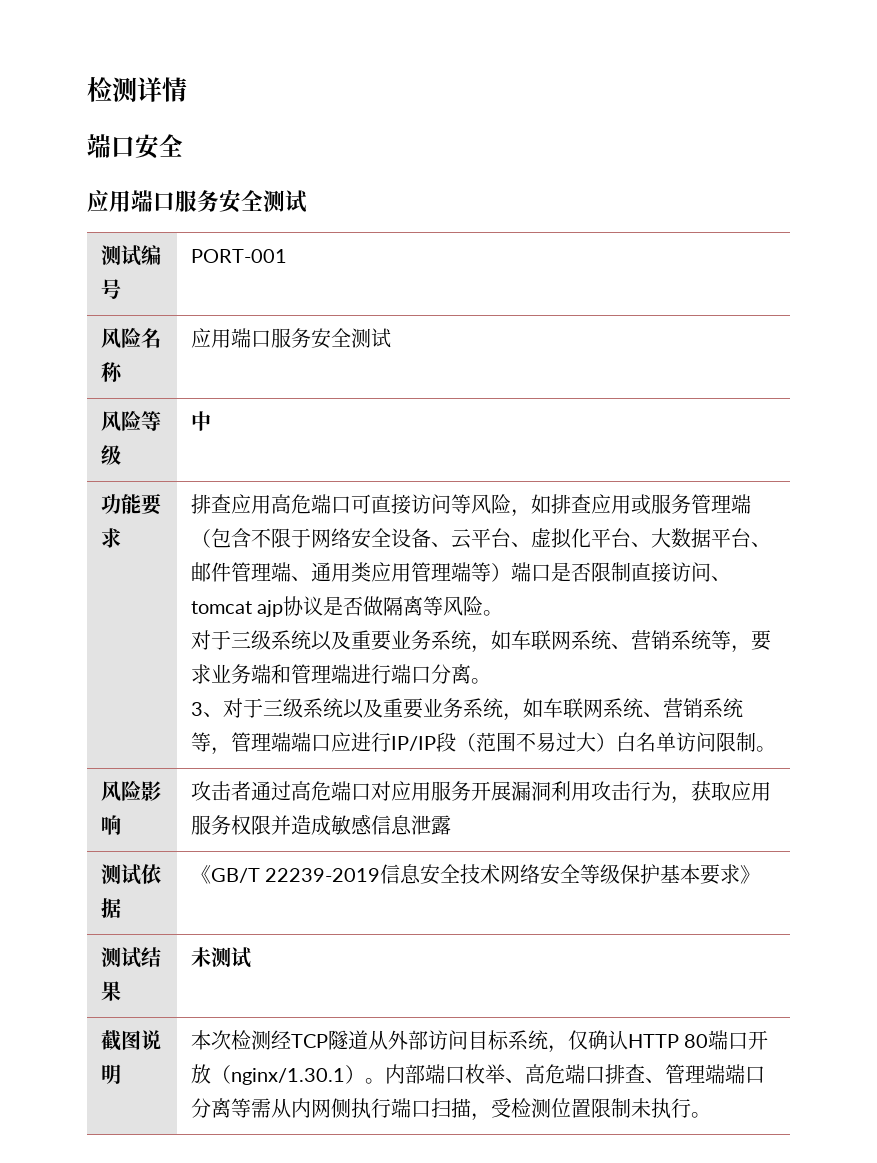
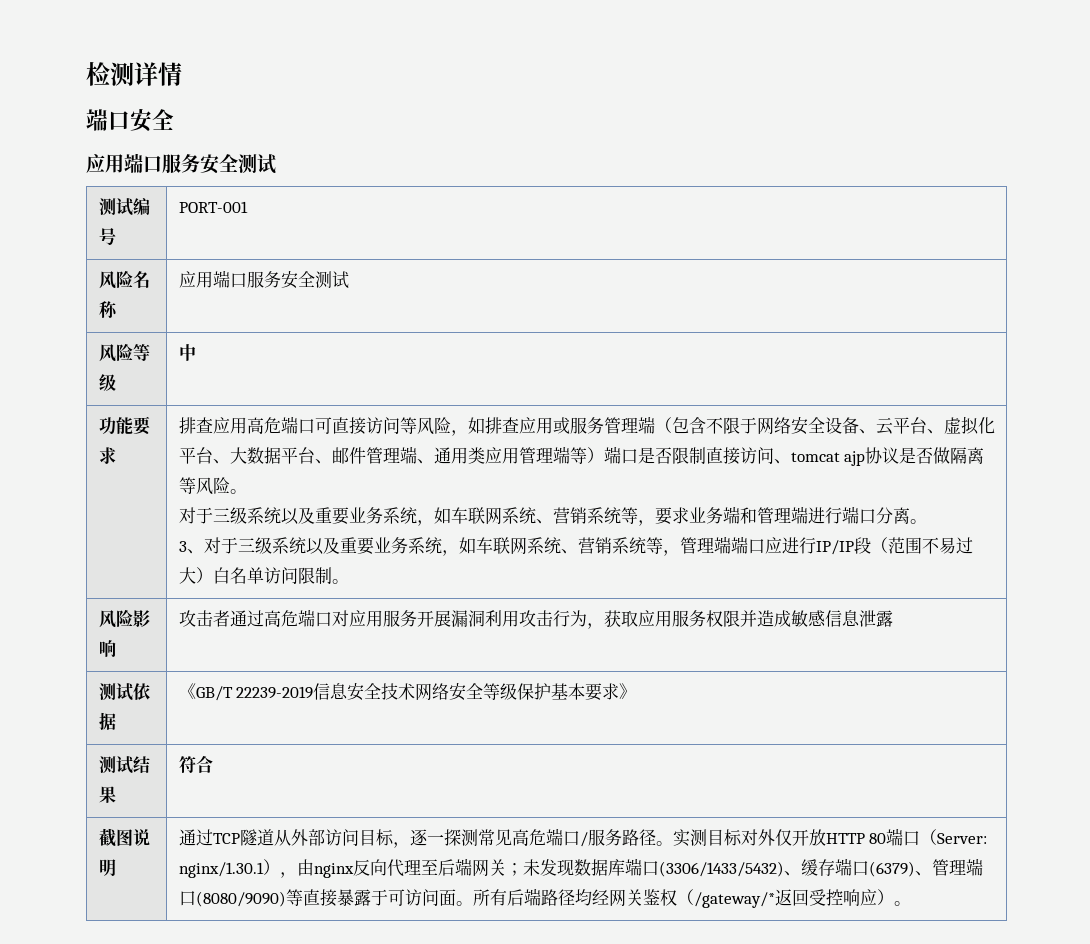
[190,947,251,968] 未测试 -> [178,755,213,773] 符合
[190,1030,291,1050] 本次检测经 -> [178,829,213,846] 通过
[507,1030,769,1053] [190,1064,765,1085] [190,1098,691,1121] 系统，仅确认HTTP 80端口开放（nginx/1.30.1）。内部端口枚举、高危端口排查、管理端端口分离等需从内网侧执行端口扫描，受检测位置限制未执行 -> [392,828,988,848] [178,858,983,878] [178,888,894,908] ，逐一探测常见高危端口/服务路径。实测目标对外仅开放HTTP 80端口（Server: nginx/1.30.1），由nginx反向代理至后端网关；未发现数据库端口(3306/1433/5432)、缓存端口(6379)、管理端口(8080/9090)等直接暴露于可访问面。所有后端路径均经网关鉴权（/gateway/*返回受控响应）

